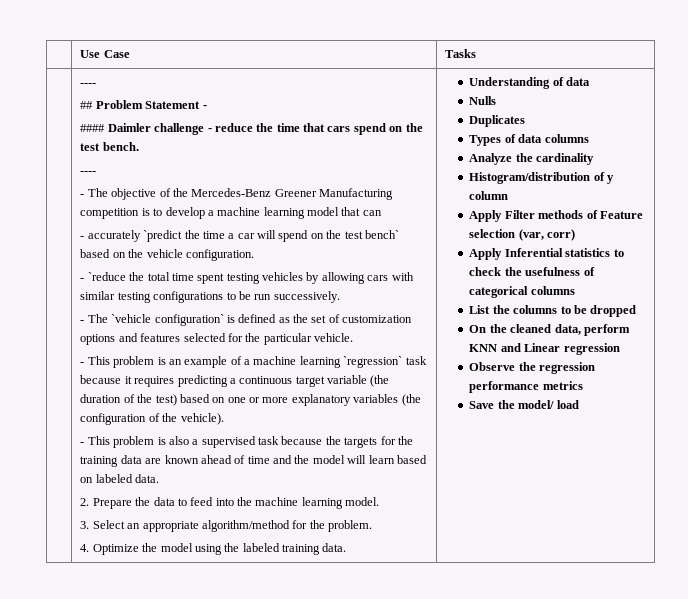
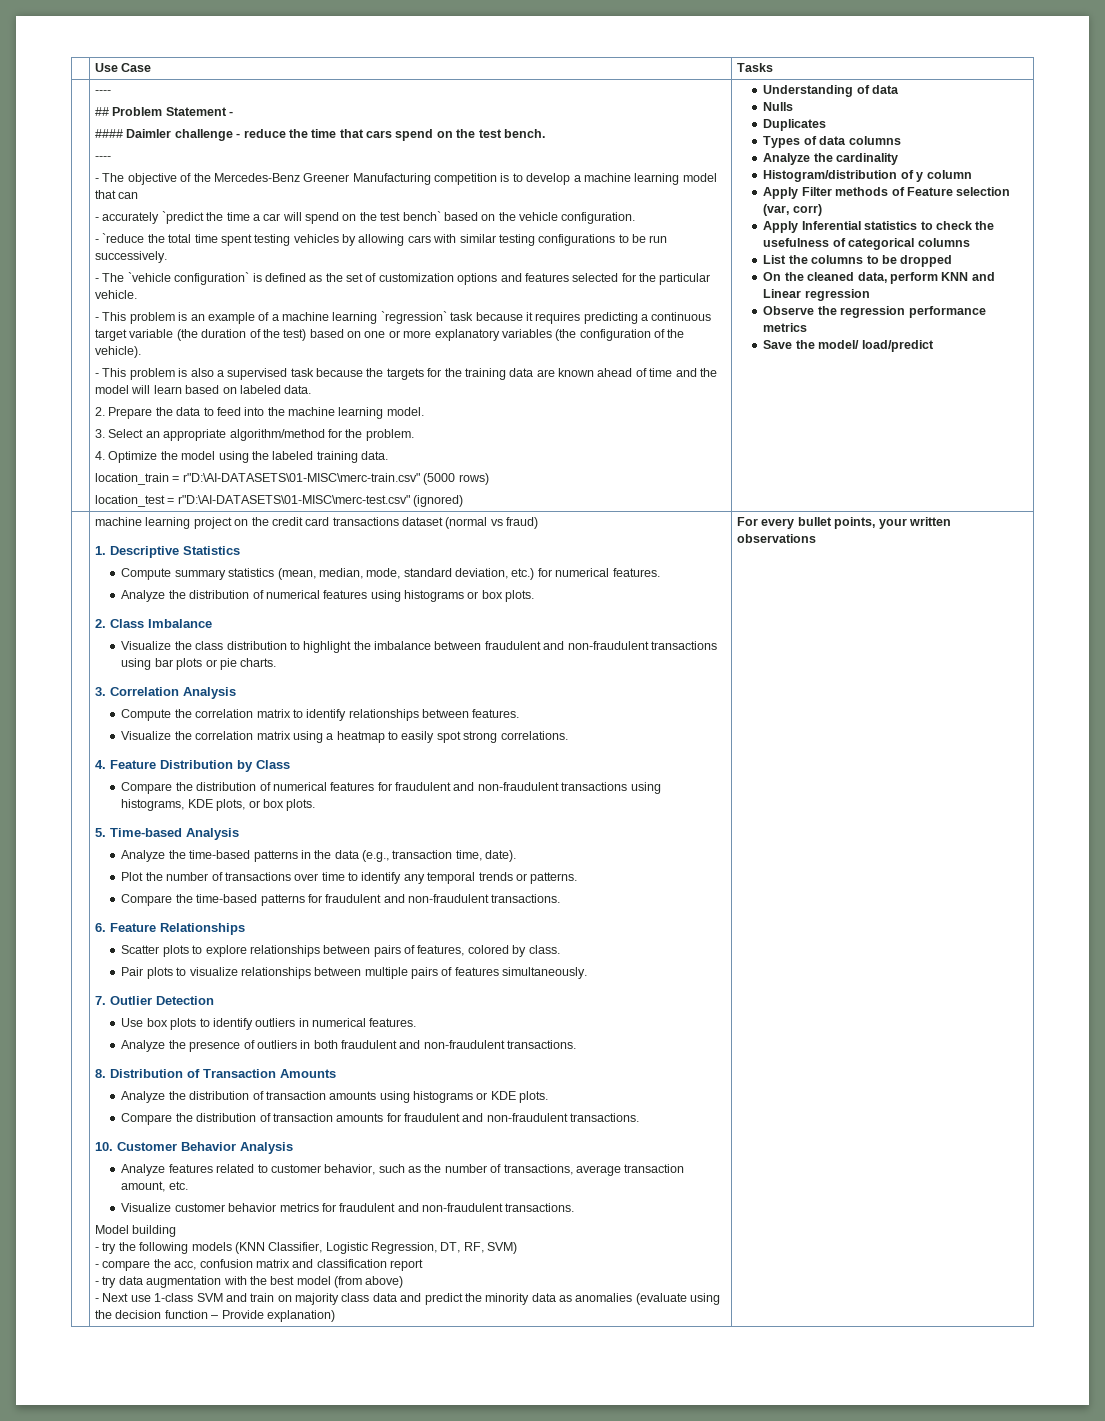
(347, 547) none -> [95,473,489,485] [95,495,464,507] // location_train = r"D:\AI-DATASETS\01-MISC\merc-train.csv" (5000 rows) // location_test = r"D:\AI-DATASETS\01-MISC\merc-test.csv" (ignored)
[556,400,579,409] load -> [861,340,934,352] [95,517,539,529] [95,546,241,558] [121,568,660,580] [121,590,535,602] [95,619,213,628] [121,641,717,653] [121,658,277,670] [95,687,237,699] [121,709,520,721] [121,731,568,743] [95,760,291,772] [121,782,661,794] [121,799,316,811] [95,828,240,840] [121,850,517,862] [121,872,578,884] [121,894,561,906] [95,923,246,935] [121,945,560,957] [121,967,588,979] [95,996,215,1005] [121,1018,417,1030] [121,1040,577,1052] [95,1069,337,1078] [121,1091,549,1103] [121,1113,640,1125] [95,1142,294,1154] [121,1164,685,1176] [121,1181,188,1192] [121,1203,575,1212] [95,1225,177,1237] [95,1242,518,1254] [95,1259,424,1271] [95,1276,404,1288] [95,1293,721,1305] [95,1310,335,1322] [737,517,951,529] [737,534,817,543] load/predict // | machine learning project on the credit card transactions dataset (normal vs fraud) // 1. Descriptive Statistics // Compute summary statistics (mean, median, mode, standard deviation, etc.) for numerical features. // Analyze the distribution of numerical features using histograms or box plots. // 2. Class Imbalance // Visualize the class distribution to highlight the imbalance between fraudulent and non-fraudulent transactions using bar plots or pie charts. // 3. Correlation Analysis // Compute the correlation matrix to identify relationships between features. // Visualize the correlation matrix using a heatmap to easily spot strong correlations. // 4. Feature Distribution by Class // Compare the distribution of numerical features for fraudulent and non-fraudulent transactions using histograms, KDE plots, or box plots. // 5. Time-based Analysis // Analyze the time-based patterns in the data (e.g., transaction time, date). // Plot the number of transactions over time to identify any temporal trends or patterns. // Compare the time-based patterns for fraudulent and non-fraudulent transactions. // 6. Feature Relationships // Scatter plots to explore relationships between pairs of features, colored by class. // Pair plots to visualize relationships between multiple pairs of features simultaneously. // 7. Outlier Detection // Use box plots to identify outliers in numerical features. // Analyze the presence of outliers in both fraudulent and non-fraudulent transactions. // 8. Distribution of Transaction Amounts // Analyze the distribution of transaction amounts using histograms or KDE plots. // Compare the distribution of transaction amounts for fraudulent and non-fraudulent transactions. // 10. Customer Behavior Analysis // Analyze features related to customer behavior, such as the number of transactions, average transaction amount, etc. // Visualize customer behavior metrics for fraudulent and non-fraudulent transactions. // Model building // - try the following models (KNN Classifier, Logistic Regression, DT, RF, SVM) // - compare the acc, confusion matrix and classification report // - try data augmentation with the best model (from above) // - Next use 1-class SVM and train on majority class data and predict the minority data as anomalies (evaluate using the decision function – Provide explanation) | For every bullet points, your written observations

